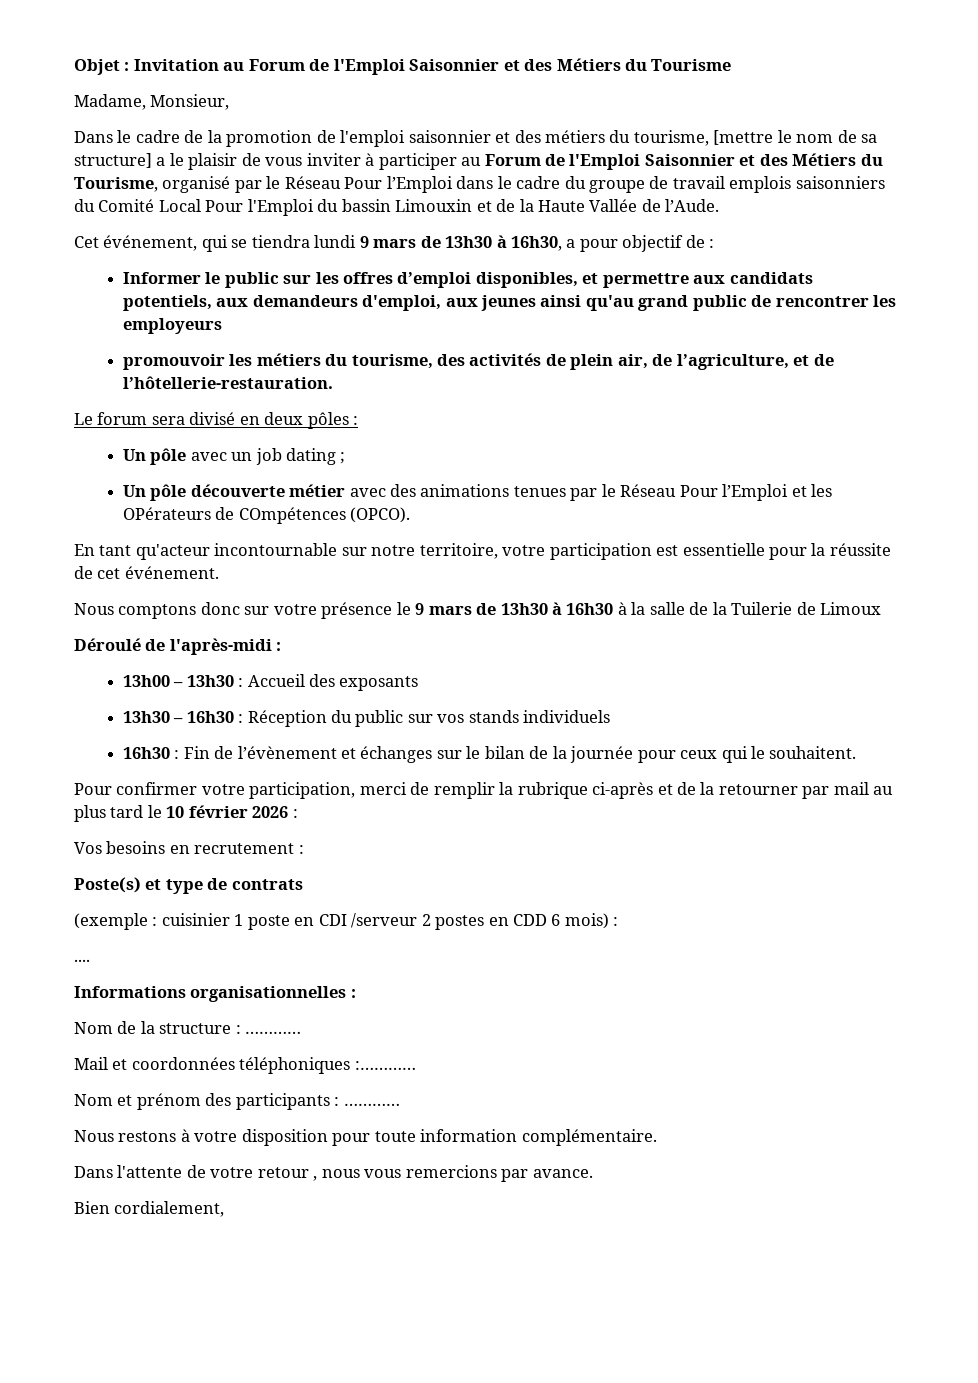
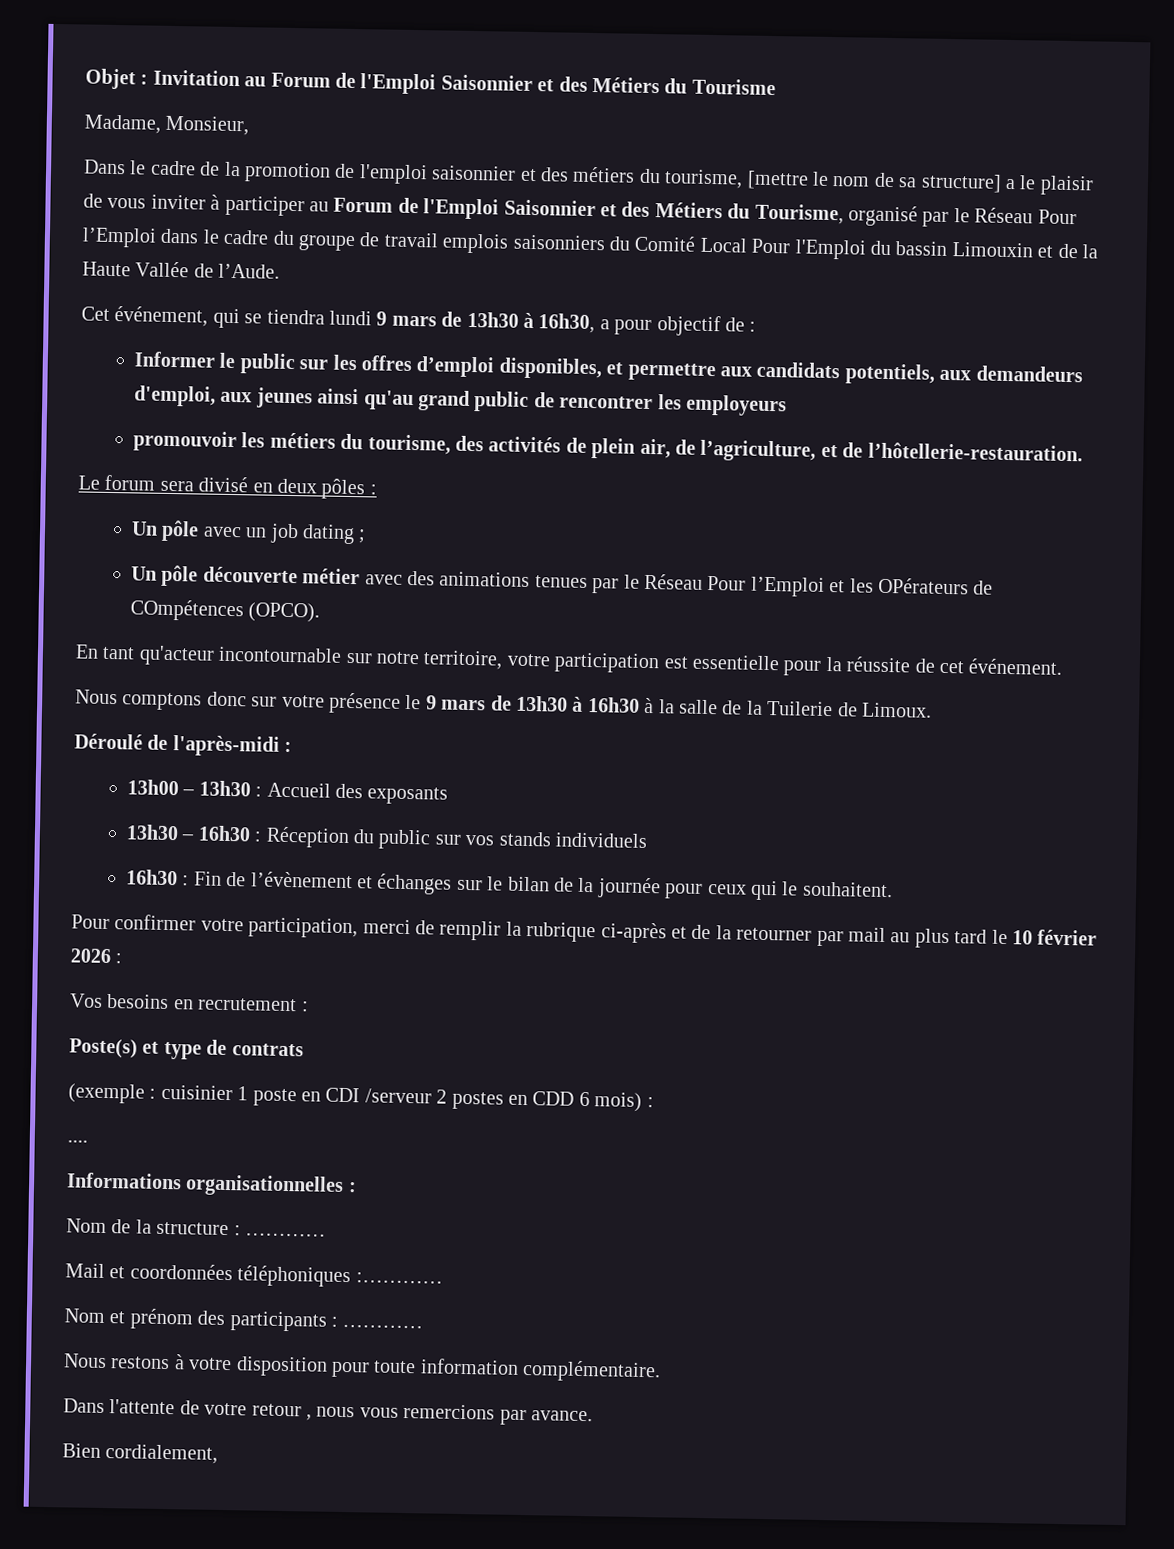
[820,602,882,615] Limoux -> [861,702,932,718] Limoux.

